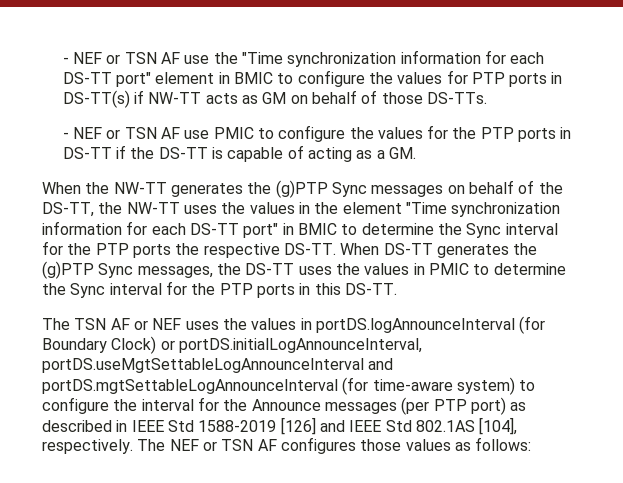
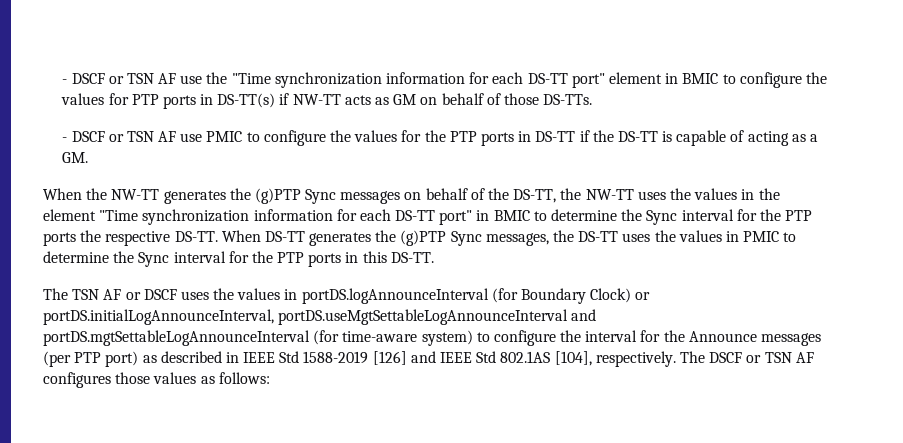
[62,52,102,64] - NEF -> [62,73,105,84] - DSCF
[72,127,102,139] NEF -> [71,131,105,142] DSCF
[152,318,182,330] NEF -> [143,289,177,300] DSCF
[169,439,199,451] NEF -> [709,352,743,363] DSCF

